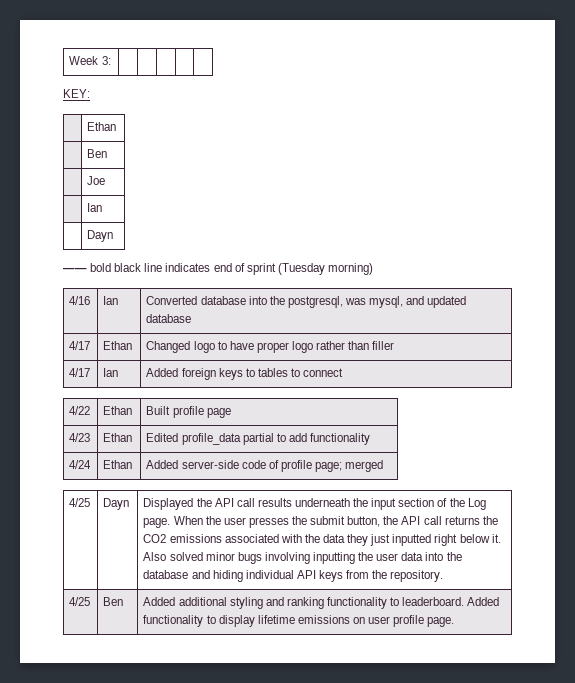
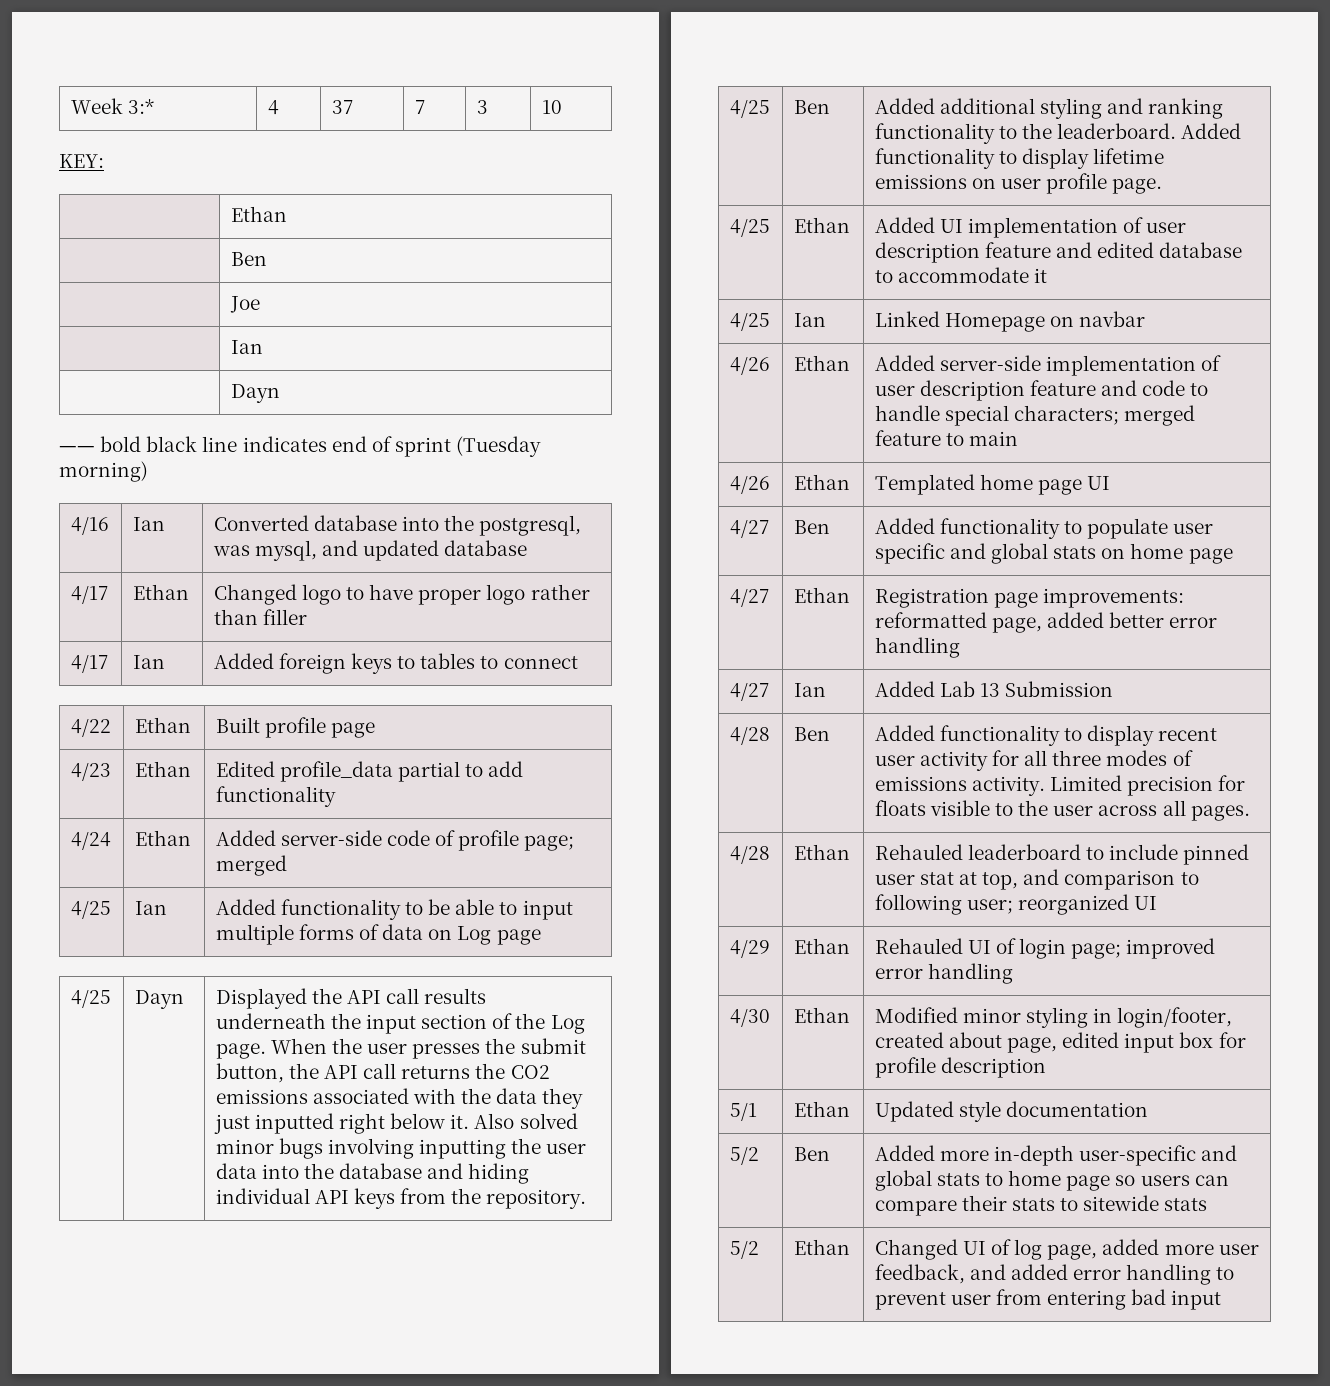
[101,56,111,65] 3: | | | | | -> [127,99,154,114] [267,100,279,115] [331,100,353,114] [414,100,425,114] [476,100,488,114] [541,100,562,114] 3:* | 4 | 37 | 7 | 3 | 10
(384, 466) none -> [70,901,111,919] [134,901,167,915] [215,899,573,920] [215,924,541,945] // 4/25 | Ian | Added functionality to be able to input multiple forms of data on Log page
(400, 601) none -> [1022,123,1053,139] the
(455, 622) none -> [729,219,770,237] [793,217,850,233] [874,217,1187,238] [874,242,1243,263] [874,267,1048,283] [729,313,770,331] [793,313,826,327] [874,311,1146,332] [729,357,770,375] [793,355,850,371] [874,355,1222,376] [874,380,1209,401] [874,405,1196,426] [874,430,1019,446] [729,476,770,494] [793,474,850,490] [874,474,1111,495] [729,520,769,538] [793,520,830,534] [874,518,1214,539] [874,543,1233,564] [729,589,769,607] [793,587,850,603] [874,588,1185,608] [874,612,1218,633] [874,637,960,658] [729,683,769,701] [793,683,826,697] [874,681,1114,697] [729,727,770,745] [793,727,830,741] [874,725,1218,746] [874,750,1193,771] [874,775,1246,796] [874,800,1250,821] [729,846,770,864] [793,844,850,860] [874,844,1250,865] [874,869,1199,890] [874,894,1158,915] [729,940,770,958] [793,938,850,954] [874,938,1216,959] [874,963,1013,984] [729,1009,770,1027] [793,1007,850,1023] [874,1007,1233,1028] [874,1032,1246,1053] [874,1057,1046,1078] [729,1103,757,1121] [793,1101,850,1117] [874,1101,1149,1122] [729,1147,759,1165] [793,1147,830,1161] [874,1145,1238,1166] [874,1170,1229,1191] [874,1195,1208,1216] [729,1241,759,1259] [793,1239,850,1255] [874,1239,1259,1260] [874,1264,1235,1285] [874,1289,1222,1310] // 4/25 | Ethan | Added UI implementation of user description feature and edited database to accommodate it // 4/25 | Ian | Linked Homepage on navbar // 4/26 | Ethan | Added server-side implementation of user description feature and code to handle special characters; merged feature to main // 4/26 | Ethan | Templated home page UI // 4/27 | Ben | Added functionality to populate user specific and global stats on home page // 4/27 | Ethan | Registration page improvements: reformatted page, added better error handling // 4/27 | Ian | Added Lab 13 Submission // 4/28 | Ben | Added functionality to display recent user activity for all three modes of emissions activity. Limited precision for floats visible to the user across all pages. // 4/28 | Ethan | Rehauled leaderboard to include pinned user stat at top, and comparison to following user; reorganized UI // 4/29 | Ethan | Rehauled UI of login page; improved error handling // 4/30 | Ethan | Modified minor styling in login/footer, created about page, edited input box for profile description // 5/1 | Ethan | Updated style documentation // 5/2 | Ben | Added more in-depth user-specific and global stats to home page so users can compare their stats to sitewide stats // 5/2 | Ethan | Changed UI of log page, added more user feedback, and added error handling to prevent user from entering bad input

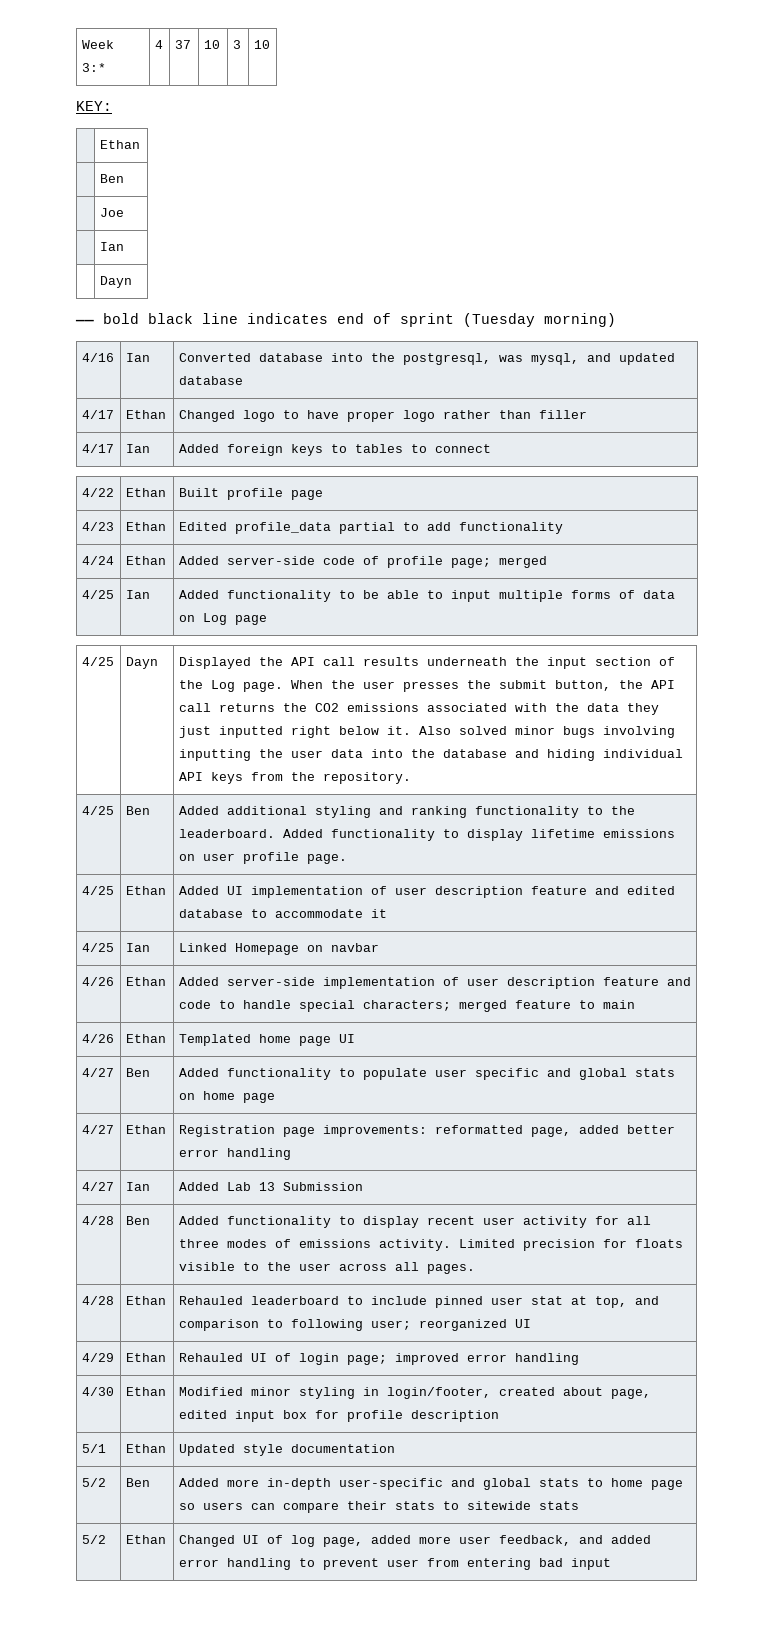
[414,100,425,114] 7 -> [203,40,220,49] 10

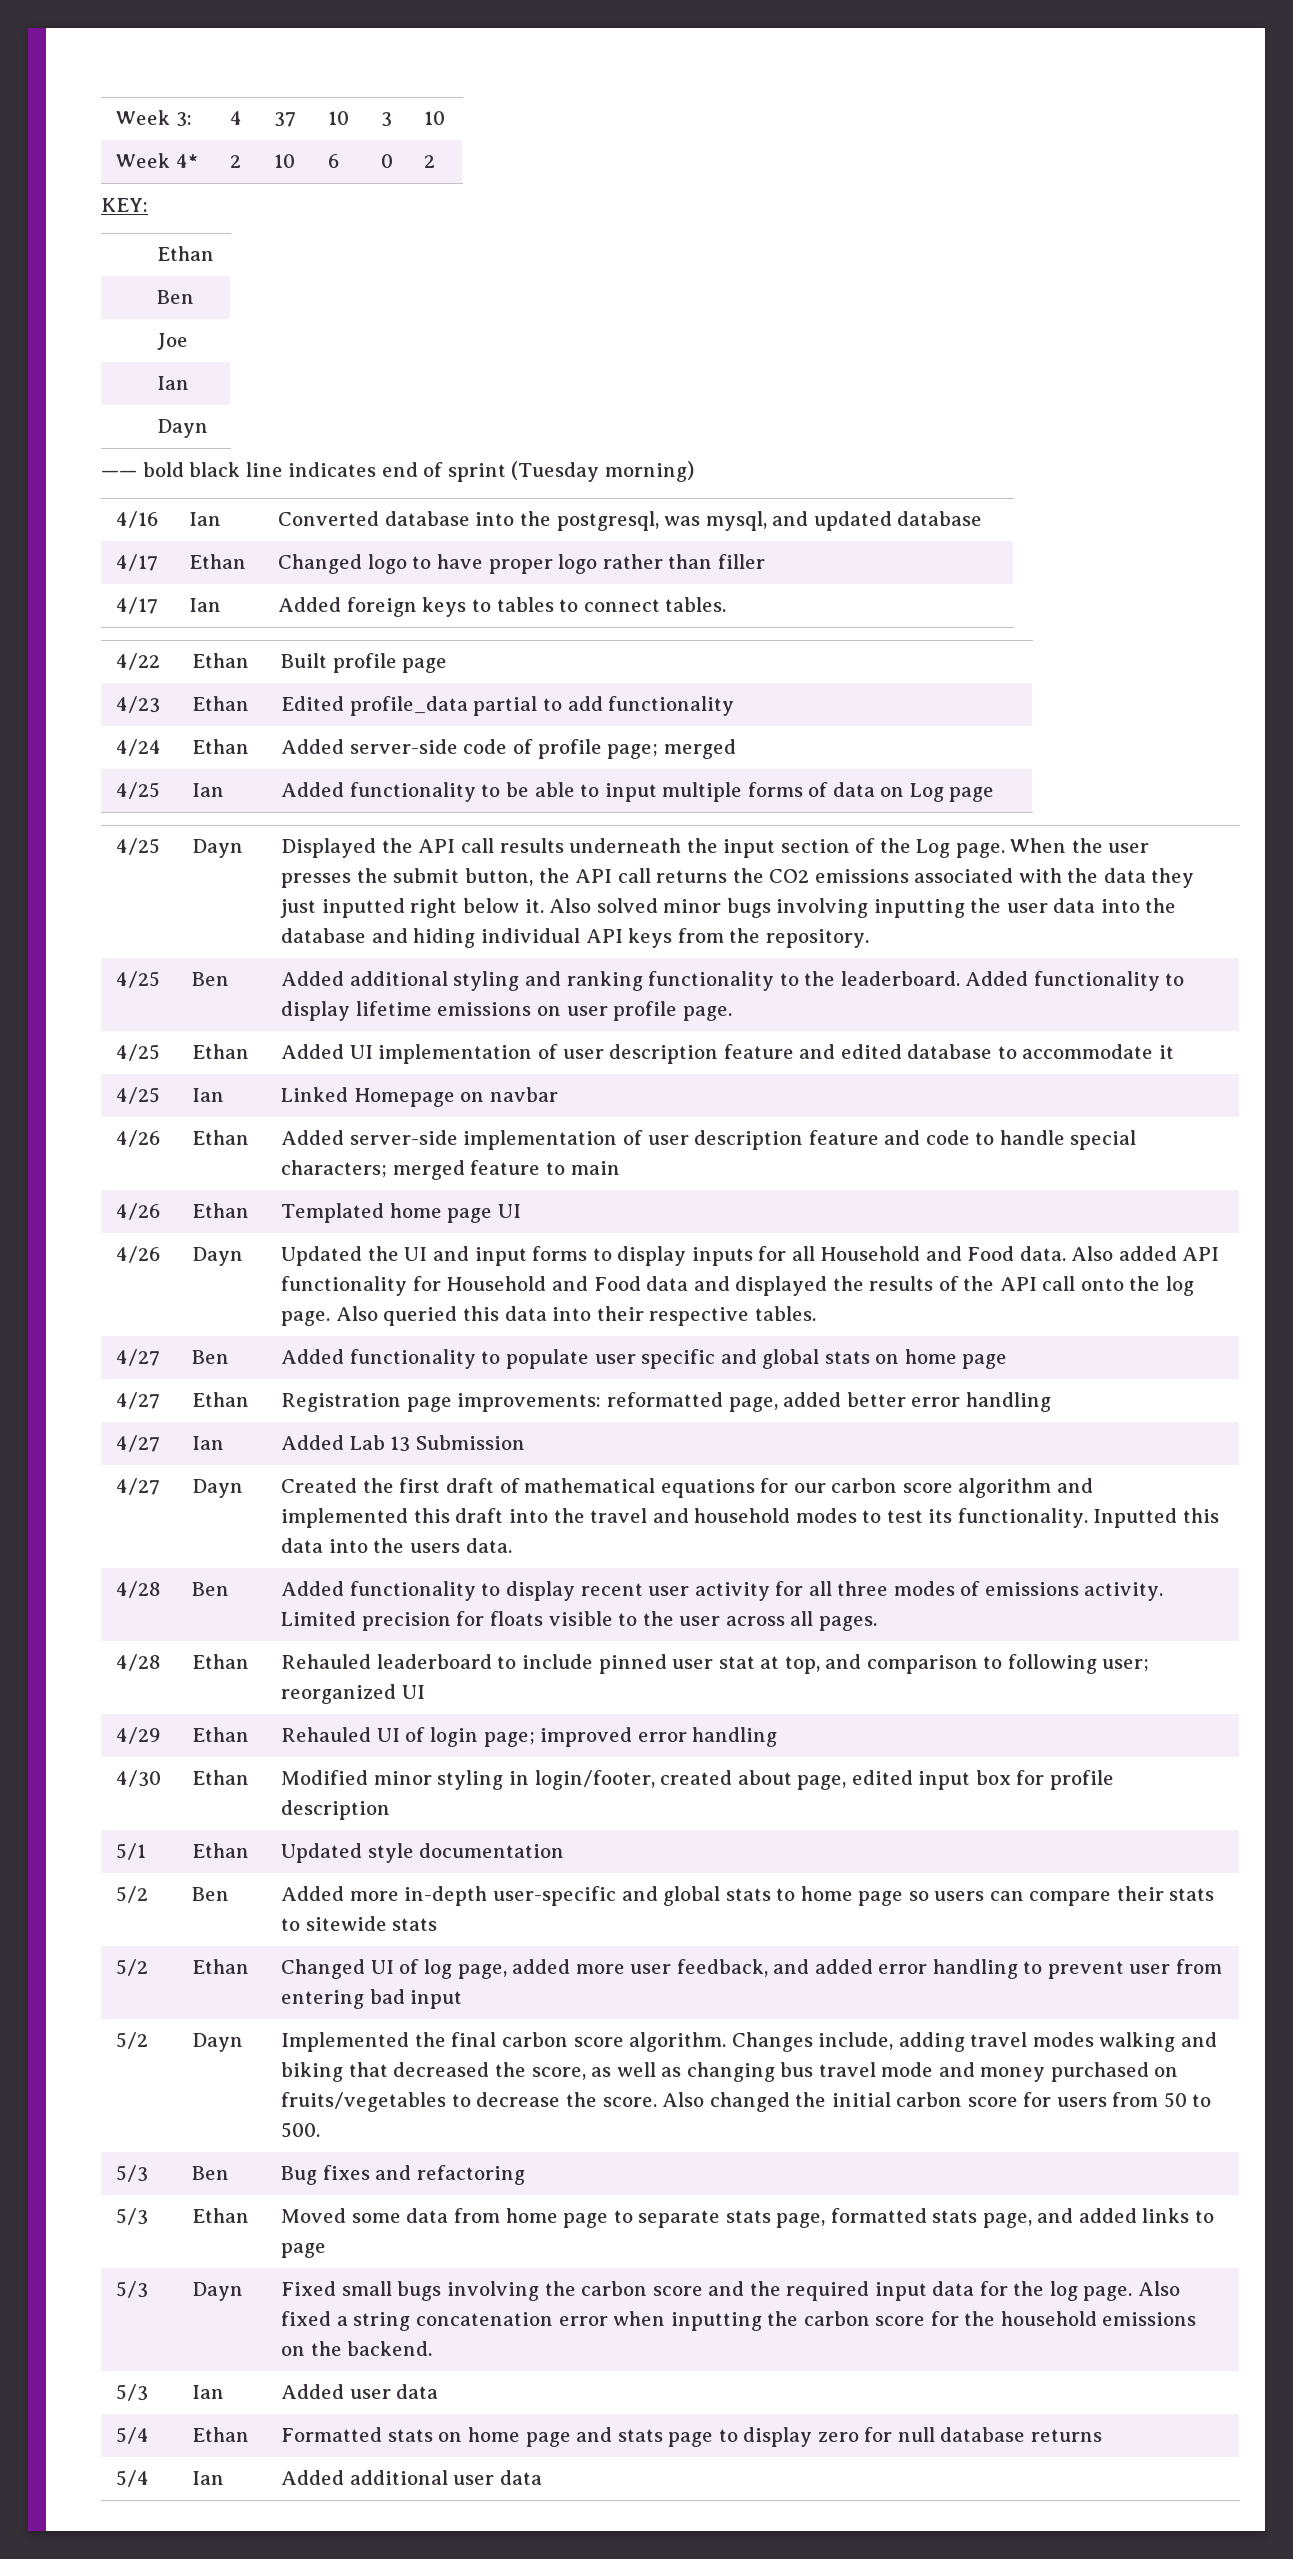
[81,40,114,49] [81,63,106,72] Week 3:* -> [116,110,192,127] Week 3:
(270, 44) none -> [116,153,198,168] [230,155,242,168] [274,154,296,168] [328,154,340,168] [381,154,394,168] [424,155,436,168] // Week 4* | 2 | 10 | 6 | 0 | 2
(491, 448) none -> [665,597,727,612] tables.
(355, 1038) none -> [116,1246,161,1263] [192,1247,244,1266] [281,1246,1220,1266] [281,1276,1194,1296] [281,1306,816,1326] // 4/26 | Dayn | Updated the UI and input forms to display inputs for all Household and Food data. Also added API functionality for Household and Food data and displayed the results of the API call onto the log page. Also queried this data into their respective tables.
(363, 1186) none -> [116,1478,161,1495] [192,1479,244,1498] [281,1478,1093,1498] [281,1508,1219,1528] [281,1538,512,1553] // 4/27 | Dayn | Created the first draft of mathematical equations for our carbon score algorithm and implemented this draft into the travel and household modes to test its functionality. Inputted this data into the users data.
(611, 1564) none -> [116,2032,149,2049] [192,2033,244,2052] [281,2032,1217,2052] [281,2062,1179,2082] [281,2092,1212,2112] [281,2122,321,2138] [116,2165,149,2182] [192,2166,230,2180] [281,2165,525,2185] [116,2208,149,2225] [192,2208,250,2223] [281,2208,1214,2228] [281,2243,327,2258] [116,2281,149,2298] [192,2282,244,2301] [281,2281,1180,2301] [281,2311,1197,2331] [281,2341,433,2356] [116,2384,149,2401] [192,2385,225,2399] [281,2384,439,2399] [116,2427,150,2444] [192,2427,250,2442] [281,2427,1102,2447] [116,2470,150,2487] [192,2471,225,2485] [281,2470,542,2485] // 5/2 | Dayn | Implemented the final carbon score algorithm. Changes include, adding travel modes walking and biking that decreased the score, as well as changing bus travel mode and money purchased on fruits/vegetables to decrease the score. Also changed the initial carbon score for users from 50 to 500. // 5/3 | Ben | Bug fixes and refactoring // 5/3 | Ethan | Moved some data from home page to separate stats page, formatted stats page, and added links to page // 5/3 | Dayn | Fixed small bugs involving the carbon score and the required input data for the log page. Also fixed a string concatenation error when inputting the carbon score for the household emissions on the backend. // 5/3 | Ian | Added user data // 5/4 | Ethan | Formatted stats on home page and stats page to display zero for null database returns // 5/4 | Ian | Added additional user data

